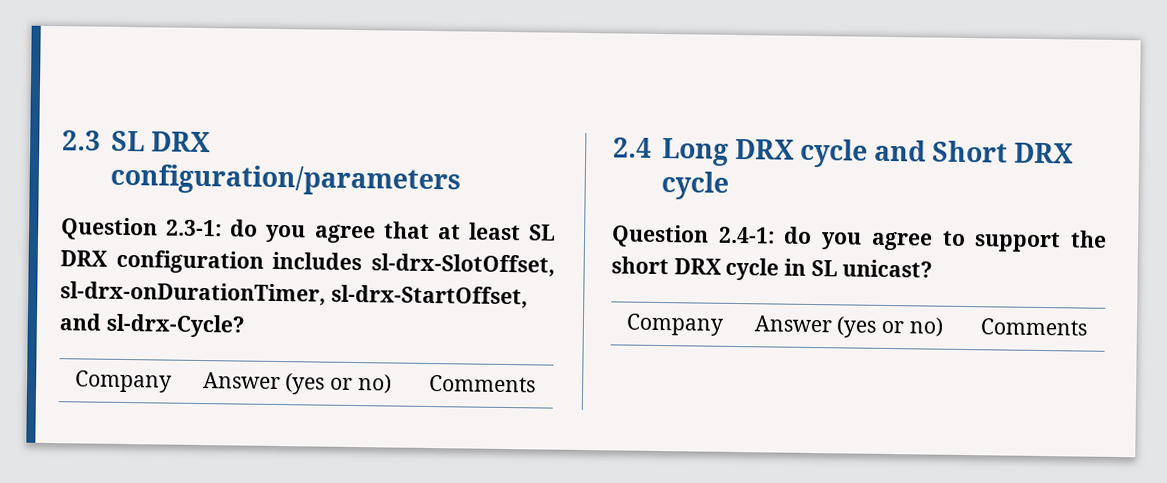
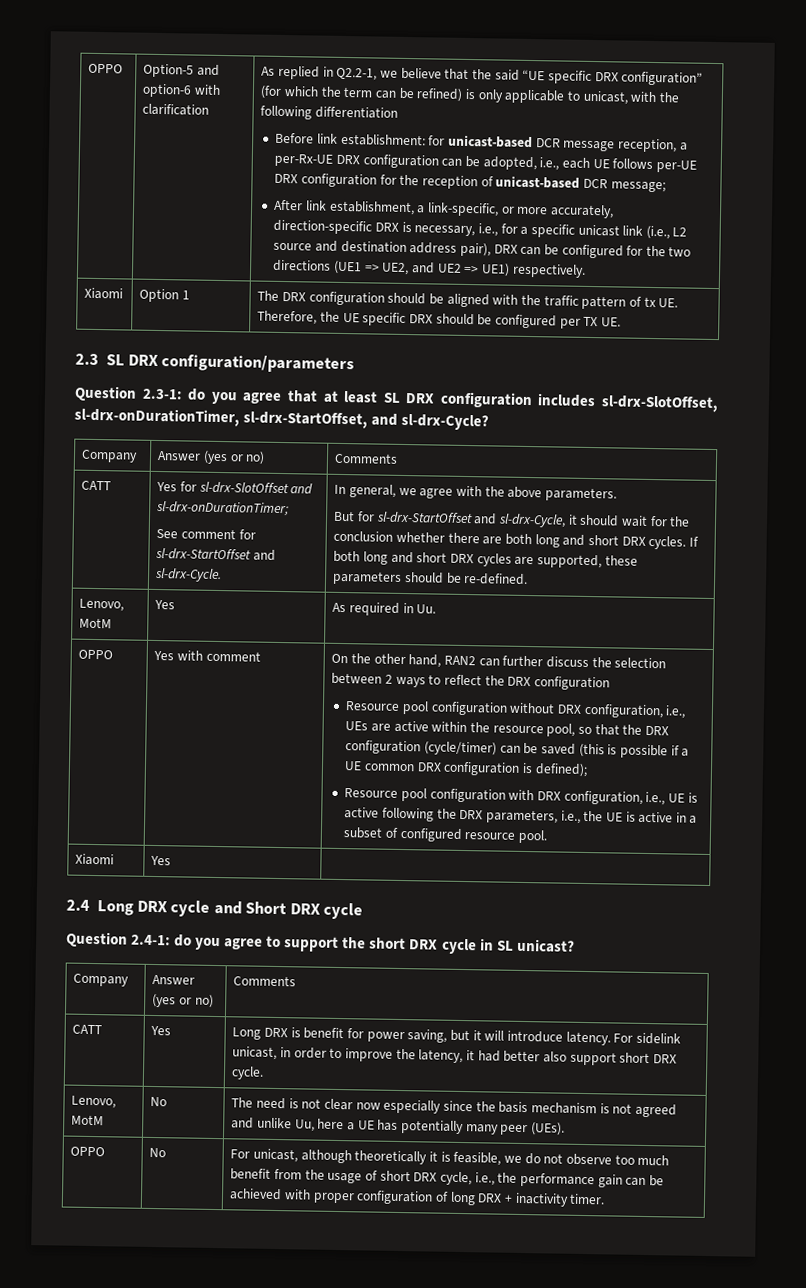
(62, 140) none -> [88,63,124,74] [143,63,221,78] [142,83,222,98] [142,103,210,116] [261,65,704,86] [260,85,679,105] [260,105,399,120] [275,132,688,153] [274,153,697,173] [274,173,666,193] [274,199,614,219] [273,219,688,240] [273,240,692,259] [273,259,586,278] [84,287,124,300] [139,288,191,303] [257,290,679,310] [257,310,621,329] OPPO | Option-5 and option-6 with clarification | As replied in Q2.2-1, we believe that the said “UE specific DRX configuration” (for which the term can be refined) is only applicable to unicast, with the following differentiation // Before link establishment: for unicast-based DCR message reception, a per-Rx-UE DRX configuration can be adopted, i.e., each UE follows per-UE DRX configuration for the reception of unicast-based DCR message; // After link establishment, a link-specific, or more accurately, direction-specific DRX is necessary, i.e., for a specific unicast link (i.e., L2 source and destination address pair), DRX can be configured for the two directions (UE1 => UE2, and UE2 => UE1) respectively. // Xiaomi | Option 1 | The DRX configuration should be aligned with the traffic pattern of tx UE. Therefore, the UE specific DRX should be configured per TX UE. //
(536, 383) none -> [81,480,112,491] [156,481,314,495] [156,500,290,517] [156,528,256,540] [155,547,277,561] [154,567,223,583] [334,484,618,502] [333,510,691,528] [333,530,699,550] [333,550,638,569] [332,570,529,586] [79,598,125,612] [79,617,113,629] [154,599,176,610] [332,602,437,616] [78,649,114,660] [153,650,261,662] [331,653,667,669] [331,672,611,691] [345,700,687,719] [345,720,669,737] [345,740,690,759] [344,761,588,778] [344,787,698,806] [344,807,698,824] [343,827,547,844] [75,853,115,866] [150,855,172,866] // CATT | Yes for sl-drx-SlotOffset and sl-drx-onDurationTimer; // See comment for sl-drx-StartOffset and sl-drx-Cycle. | In general, we agree with the above parameters. // But for sl-drx-StartOffset and sl-drx-Cycle, it should wait for the conclusion whether there are both long and short DRX cycles. If both long and short DRX cycles are supported, these parameters should be re-defined. // Lenovo, MotM | Yes | As required in Uu. // OPPO | Yes with comment | On the other hand, RAN2 can further discuss the selection between 2 ways to reflect the DRX configuration // Resource pool configuration without DRX configuration, i.e., UEs are active within the resource pool, so that the DRX configuration (cycle/timer) can be saved (this is possible if a UE common DRX configuration is defined); // Resource pool configuration with DRX configuration, i.e., UE is active following the DRX parameters, i.e., the UE is active in a subset of configured resource pool. // Xiaomi | Yes |
(1088, 327) none -> [72,1024,103,1035] [150,1025,172,1036] [232,1027,681,1046] [232,1046,677,1066] [231,1066,265,1080] [71,1095,117,1109] [71,1114,105,1126] [150,1096,168,1107] [231,1097,677,1118] [231,1117,565,1136] [70,1146,106,1157] [149,1147,167,1158] [230,1148,670,1166] [230,1168,664,1188] [229,1188,606,1207] // CATT | Yes | Long DRX is benefit for power saving, but it will introduce latency. For sidelink unicast, in order to improve the latency, it had better also support short DRX cycle. // Lenovo, MotM | No | The need is not clear now especially since the basis mechanism is not agreed and unlike Uu, here a UE has potentially many peer (UEs). // OPPO | No | For unicast, although theoretically it is feasible, we do not observe too much benefit from the usage of short DRX cycle, i.e., the performance gain can be achieved with proper configuration of long DRX + inactivity timer.

